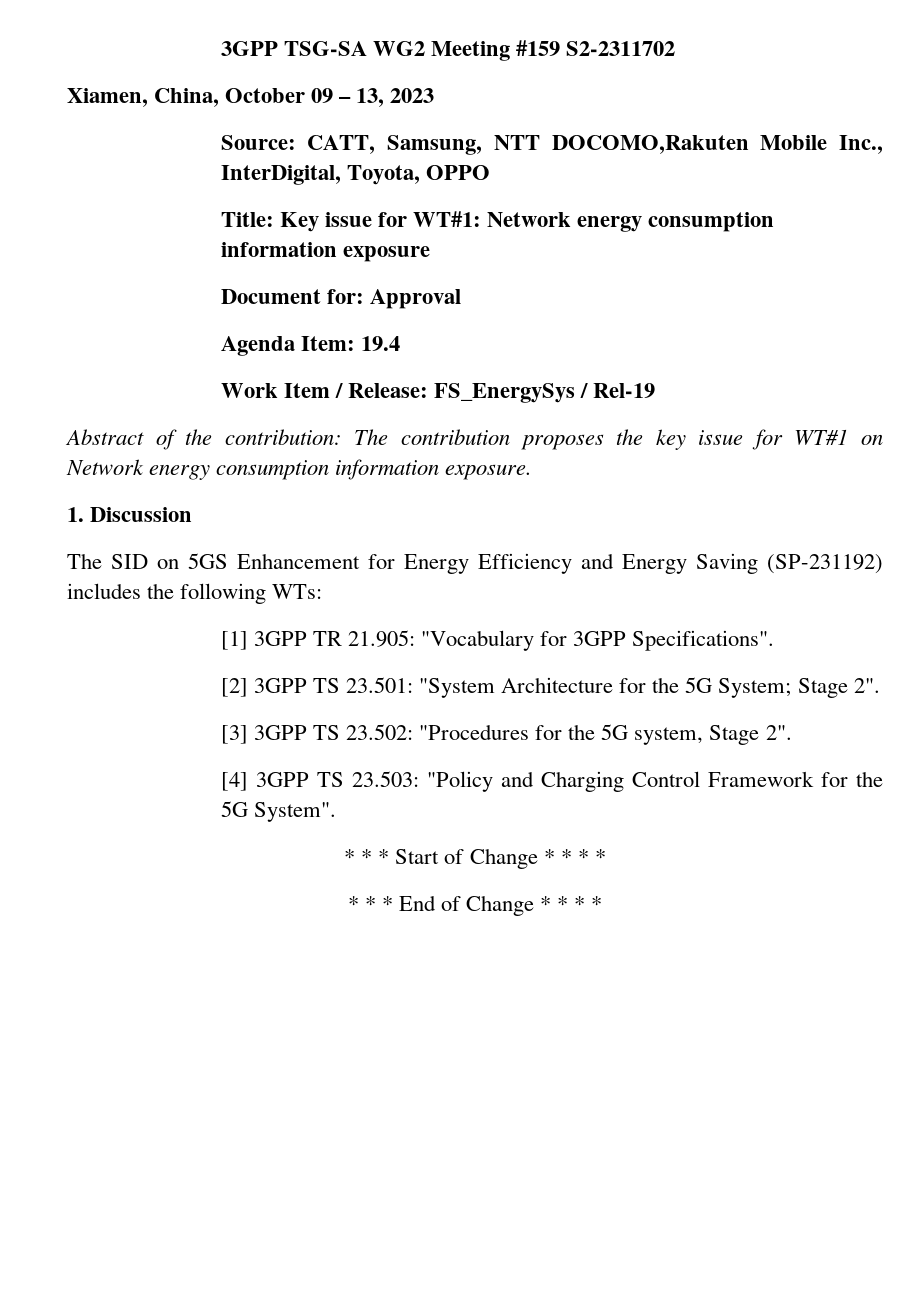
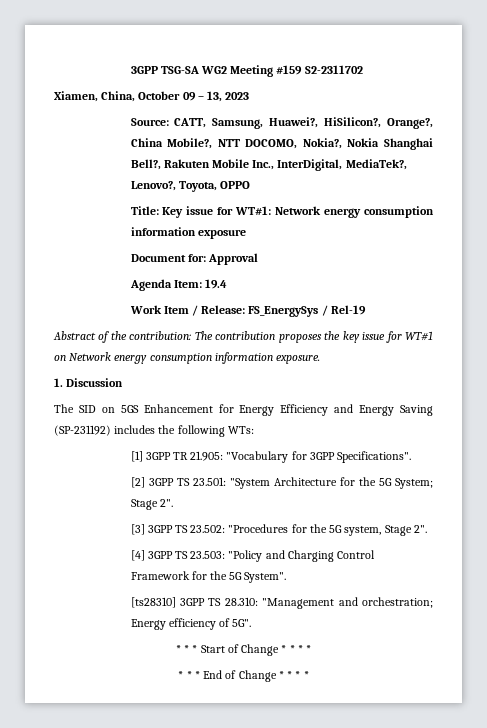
[493,135,749,154] NTT DOCOMO,Rakuten -> [269,117,433,129] [130,138,433,150] [130,159,210,170] Huawei?, HiSilicon?, Orange?, China Mobile?, NTT DOCOMO, Nokia?, Nokia Shanghai Bell?, Rakuten
(341, 175) none -> [345,159,407,170] [130,181,176,191] MediaTek?, Lenovo?,
(336, 812) none -> [130,597,433,609] [130,618,252,630] // [ts28310] 3GPP TS 28.310: "Management and orchestration; Energy efficiency of 5G".

